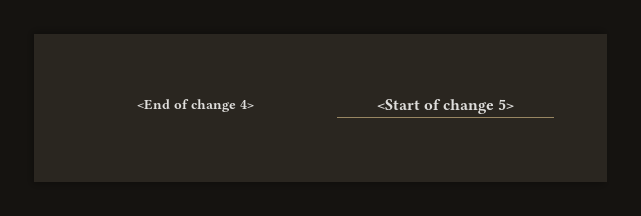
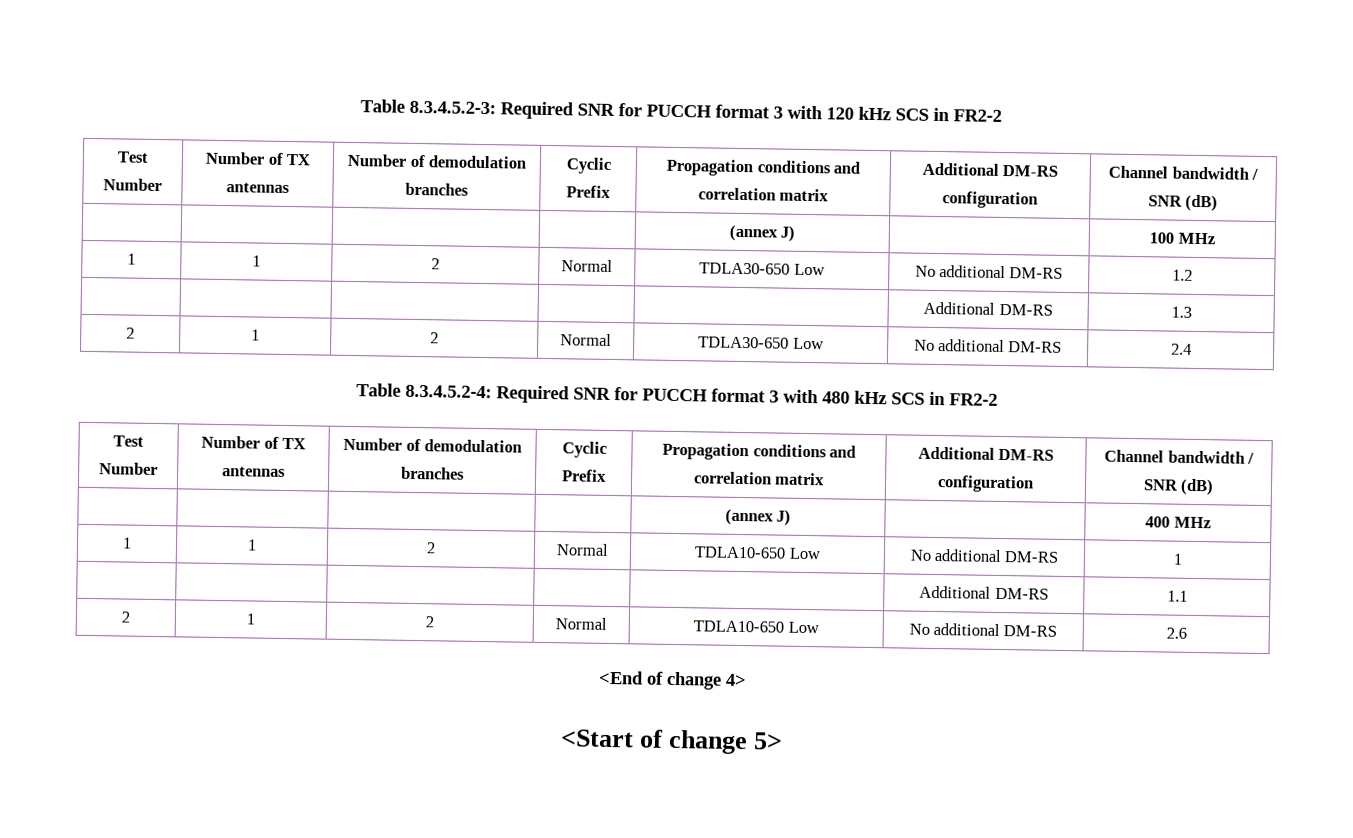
(137, 104) none -> [360,99,1002,122] [117,151,149,163] [103,178,162,192] [205,151,311,166] [226,182,290,194] [347,153,527,169] [405,182,469,196] [565,157,612,174] [566,185,611,198] [666,158,860,177] [697,187,830,202] [921,162,1059,177] [942,191,1038,209] [1108,165,1258,180] [1147,194,1219,212] [728,224,796,242] [1149,232,1215,245] [127,253,136,265] [252,255,262,267] [431,258,440,270] [561,259,613,272] [699,262,825,276] [914,265,1064,279] [1171,269,1193,281] [923,301,1053,316] [1170,306,1192,318] [126,327,135,339] [251,329,261,341] [430,332,439,344] [560,333,612,346] [698,336,824,350] [913,339,1063,353] [1170,343,1192,355] [356,383,998,406] [113,435,144,447] [99,462,158,476] [201,435,306,450] [222,466,286,477] [343,437,522,453] [401,466,465,480] [561,441,607,458] [562,469,607,482] [662,442,856,461] [693,471,826,486] [917,446,1055,461] [937,475,1034,493] [1104,449,1254,464] [1142,478,1215,496] [724,508,792,526] [1145,516,1211,529] [122,537,132,549] [247,539,258,551] [426,542,436,554] [556,543,609,556] [694,546,821,560] [909,548,1060,563] [1172,553,1182,565] [919,585,1049,600] [1166,590,1188,602] [121,611,130,623] [246,613,256,625] [425,616,434,628] [555,617,607,630] [693,620,819,634] [908,622,1058,637] [1165,627,1187,639] Table 8.3.4.5.2-3: Required SNR for PUCCH format 3 with 120 kHz SCS in FR2-2 // Test Number | Number of TX antennas | Number of demodulation branches | Cyclic Prefix | Propagation conditions and correlation matrix | Additional DM-RS configuration | Channel bandwidth / SNR (dB) // | | | | (annex J) | | 100 MHz // 1 | 1 | 2 | Normal | TDLA30-650 Low | No additional DM-RS | 1.2 // | | | | | Additional DM-RS | 1.3 // 2 | 1 | 2 | Normal | TDLA30-650 Low | No additional DM-RS | 2.4 // Table 8.3.4.5.2-4: Required SNR for PUCCH format 3 with 480 kHz SCS in FR2-2 // Test Number | Number of TX antennas | Number of demodulation branches | Cyclic Prefix | Propagation conditions and correlation matrix | Additional DM-RS configuration | Channel bandwidth / SNR (dB) // | | | | (annex J) | | 400 MHz // 1 | 1 | 2 | Normal | TDLA10-650 Low | No additional DM-RS | 1 // | | | | | Additional DM-RS | 1.1 // 2 | 1 | 2 | Normal | TDLA10-650 Low | No additional DM-RS | 2.6 //

